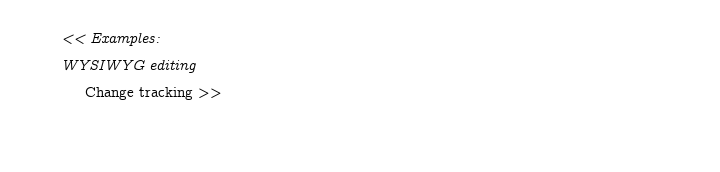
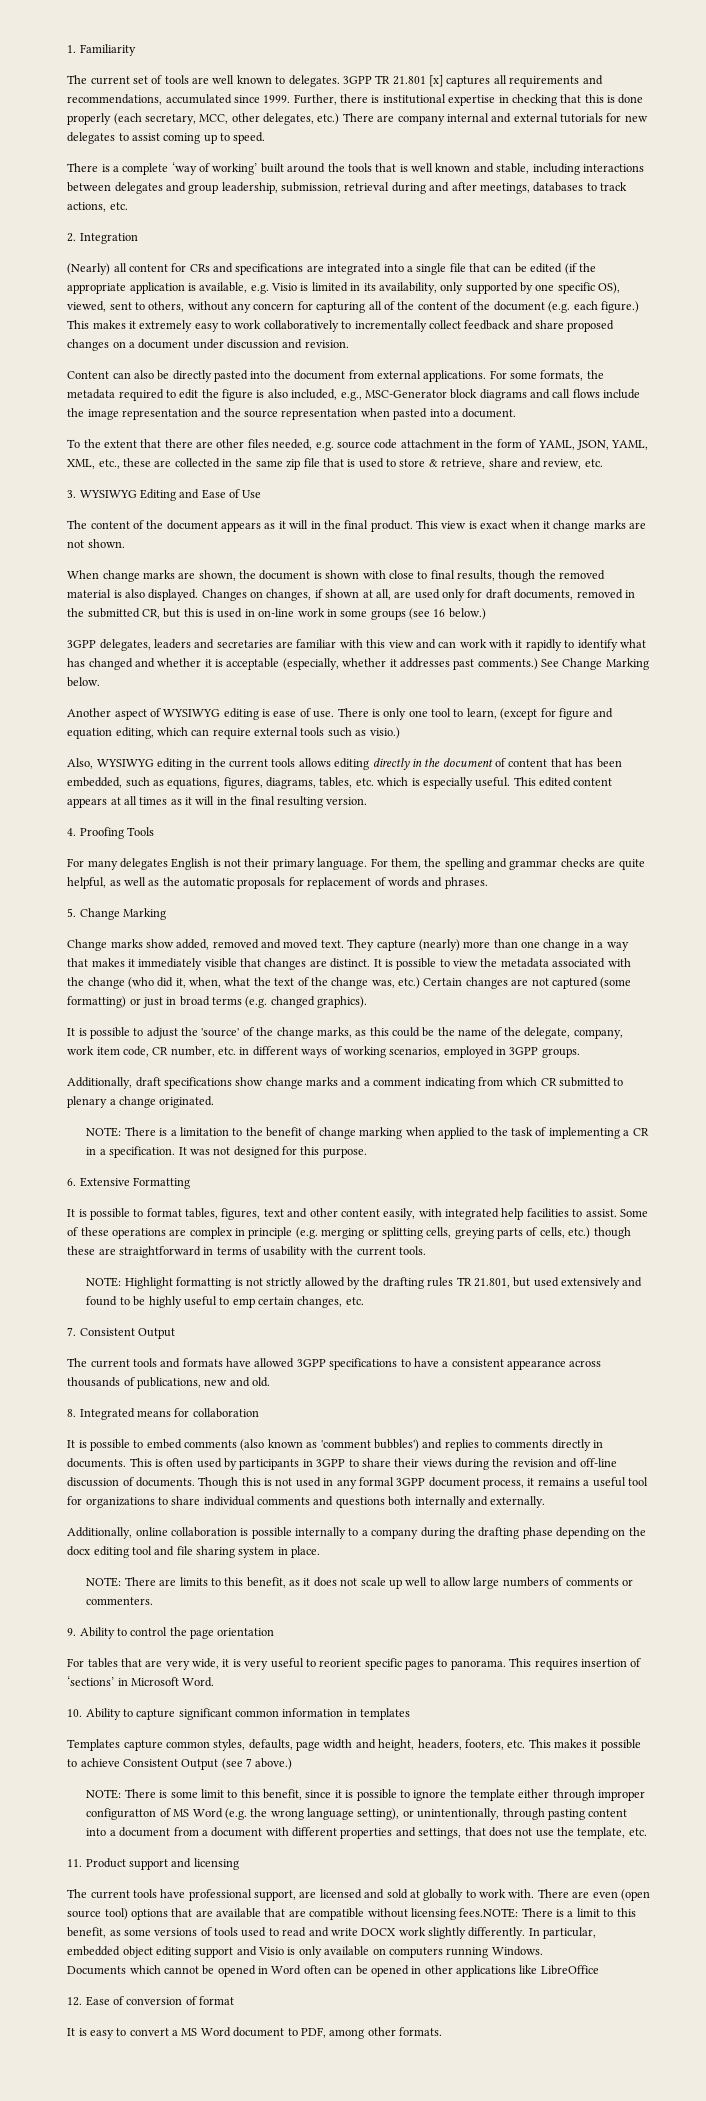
[61,32,160,46] [61,59,196,73] [85,87,223,100] << Examples: // WYSIWYG editing // Change tracking >> -> [67,44,136,56] [67,75,603,87] [67,94,644,106] [67,113,648,125] [67,132,266,144] [67,162,644,175] [67,182,628,194] [67,202,128,212] [67,233,138,244] [67,263,596,275] [67,282,621,294] [67,301,639,313] [67,320,615,332] [67,339,349,351] [67,370,604,382] [67,389,641,401] [67,408,517,420] [67,439,649,451] [67,458,603,470] [67,489,262,501] [67,520,647,532] [67,539,125,548] [67,570,606,582] [67,589,635,601] [67,608,486,620] [67,639,646,651] [67,658,649,670] [67,677,101,687] [67,708,614,720] [67,727,400,739] [67,758,622,770] [67,777,613,789] [67,796,368,808] [67,827,154,839] [67,858,645,870] [67,877,488,889] [67,908,166,920] [67,939,629,951] [67,958,631,970] [67,977,632,989] [67,996,368,1008] [67,1027,623,1039] [67,1046,580,1058] [67,1077,624,1089] [67,1096,215,1108] [86,1127,649,1139] [86,1146,367,1158] [67,1177,190,1189] [67,1208,648,1220] [67,1227,631,1239] [67,1246,426,1258] [86,1277,643,1289] [86,1296,364,1308] [67,1327,175,1339] [67,1358,602,1370] [67,1377,271,1389] [67,1408,259,1420] [67,1439,604,1451] [67,1458,617,1470] [67,1477,648,1489] [67,1496,546,1508] [67,1527,646,1539] [67,1546,321,1558] [86,1577,633,1589] [86,1597,154,1605] [67,1627,275,1639] [67,1658,642,1670] [67,1676,215,1687] [67,1708,411,1720] [67,1739,641,1751] [67,1758,293,1770] [86,1789,646,1801] [86,1808,628,1820] [86,1827,647,1839] [67,1858,239,1870] [67,1889,650,1901] [67,1908,636,1920] [67,1927,597,1939] [67,1946,543,1958] [67,1965,599,1977] [67,1996,235,2006] [67,2027,443,2039] 1. Familiarity // The current set of tools are well known to delegates. 3GPP TR 21.801 [x] captures all requirements and recommendations, accumulated since 1999. Further, there is institutional expertise in checking that this is done properly (each secretary, MCC, other delegates, etc.) There are company internal and external tutorials for new delegates to assist coming up to speed. // There is a complete ‘way of working’ built around the tools that is well known and stable, including interactions between delegates and group leadership, submission, retrieval during and after meetings, databases to track actions, etc. // 2. Integration // (Nearly) all content for CRs and specifications are integrated into a single file that can be edited (if the appropriate application is available, e.g. Visio is limited in its availability, only supported by one specific OS), viewed, sent to others, without any concern for capturing all of the content of the document (e.g. each figure.) This makes it extremely easy to work collaboratively to incrementally collect feedback and share proposed changes on a document under discussion and revision. // Content can also be directly pasted into the document from external applications. For some formats, the metadata required to edit the figure is also included, e.g., MSC-Generator block diagrams and call flows include the image representation and the source representation when pasted into a document. // To the extent that there are other files needed, e.g. source code attachment in the form of YAML, JSON, YAML, XML, etc., these are collected in the same zip file that is used to store & retrieve, share and review, etc. // 3. WYSIWYG Editing and Ease of Use // The content of the document appears as it will in the final product. This view is exact when it change marks are not shown. // When change marks are shown, the document is shown with close to final results, though the removed material is also displayed. Changes on changes, if shown at all, are used only for draft documents, removed in the submitted CR, but this is used in on-line work in some groups (see 16 below.) // 3GPP delegates, leaders and secretaries are familiar with this view and can work with it rapidly to identify what has changed and whether it is acceptable (especially, whether it addresses past comments.) See Change Marking below. // Another aspect of WYSIWYG editing is ease of use. There is only one tool to learn, (except for figure and equation editing, which can require external tools such as visio.) // Also, WYSIWYG editing in the current tools allows editing directly in the document of content that has been embedded, such as equations, figures, diagrams, tables, etc. which is especially useful. This edited content appears at all times as it will in the final resulting version. // 4. Proofing Tools // For many delegates English is not their primary language. For them, the spelling and grammar checks are quite helpful, as well as the automatic proposals for replacement of words and phrases. // 5. Change Marking // Change marks show added, removed and moved text. They capture (nearly) more than one change in a way that makes it immediately visible that changes are distinct. It is possible to view the metadata associated with the change (who did it, when, what the text of the change was, etc.) Certain changes are not captured (some formatting) or just in broad terms (e.g. changed graphics). // It is possible to adjust the 'source' of the change marks, as this could be the name of the delegate, company, work item code, CR number, etc. in different ways of working scenarios, employed in 3GPP groups. // Additionally, draft specifications show change marks and a comment indicating from which CR submitted to plenary a change originated. // NOTE: There is a limitation to the benefit of change marking when applied to the task of implementing a CR in a specification. It was not designed for this purpose. // 6. Extensive Formatting // It is possible to format tables, figures, text and other content easily, with integrated help facilities to assist. Some of these operations are complex in principle (e.g. merging or splitting cells, greying parts of cells, etc.) though these are straightforward in terms of usability with the current tools. // NOTE: Highlight formatting is not strictly allowed by the drafting rules TR 21.801, but used extensively and found to be highly useful to emp certain changes, etc. // 7. Consistent Output // The current tools and formats have allowed 3GPP specifications to have a consistent appearance across thousands of publications, new and old. // 8. Integrated means for collaboration // It is possible to embed comments (also known as 'comment bubbles') and replies to comments directly in documents. This is often used by participants in 3GPP to share their views during the revision and off-line discussion of documents. Though this is not used in any formal 3GPP document process, it remains a useful tool for organizations to share individual comments and questions both internally and externally. // Additionally, online collaboration is possible internally to a company during the drafting phase depending on the docx editing tool and file sharing system in place. // NOTE: There are limits to this benefit, as it does not scale up well to allow large numbers of comments or commenters. // 9. Ability to control the page orientation // For tables that are very wide, it is very useful to reorient specific pages to panorama. This requires insertion of ‘sections’ in Microsoft Word. // 10. Ability to capture significant common information in templates // Templates capture common styles, defaults, page width and height, headers, footers, etc. This makes it possible to achieve Consistent Output (see 7 above.) // NOTE: There is some limit to this benefit, since it is possible to ignore the template either through improper configuratton of MS Word (e.g. the wrong language setting), or unintentionally, through pasting content into a document from a document with different properties and settings, that does not use the template, etc. // 11. Product support and licensing // The current tools have professional support, are licensed and sold at globally to work with. There are even (open source tool) options that are available that are compatible without licensing fees.NOTE: There is a limit to this benefit, as some versions of tools used to read and write DOCX work slightly differently. In particular, embedded object editing support and Visio is only available on computers running Windows. // Documents which cannot be opened in Word often can be opened in other applications like LibreOffice // 12. Ease of conversion of format // It is easy to convert a MS Word document to PDF, among other formats.

